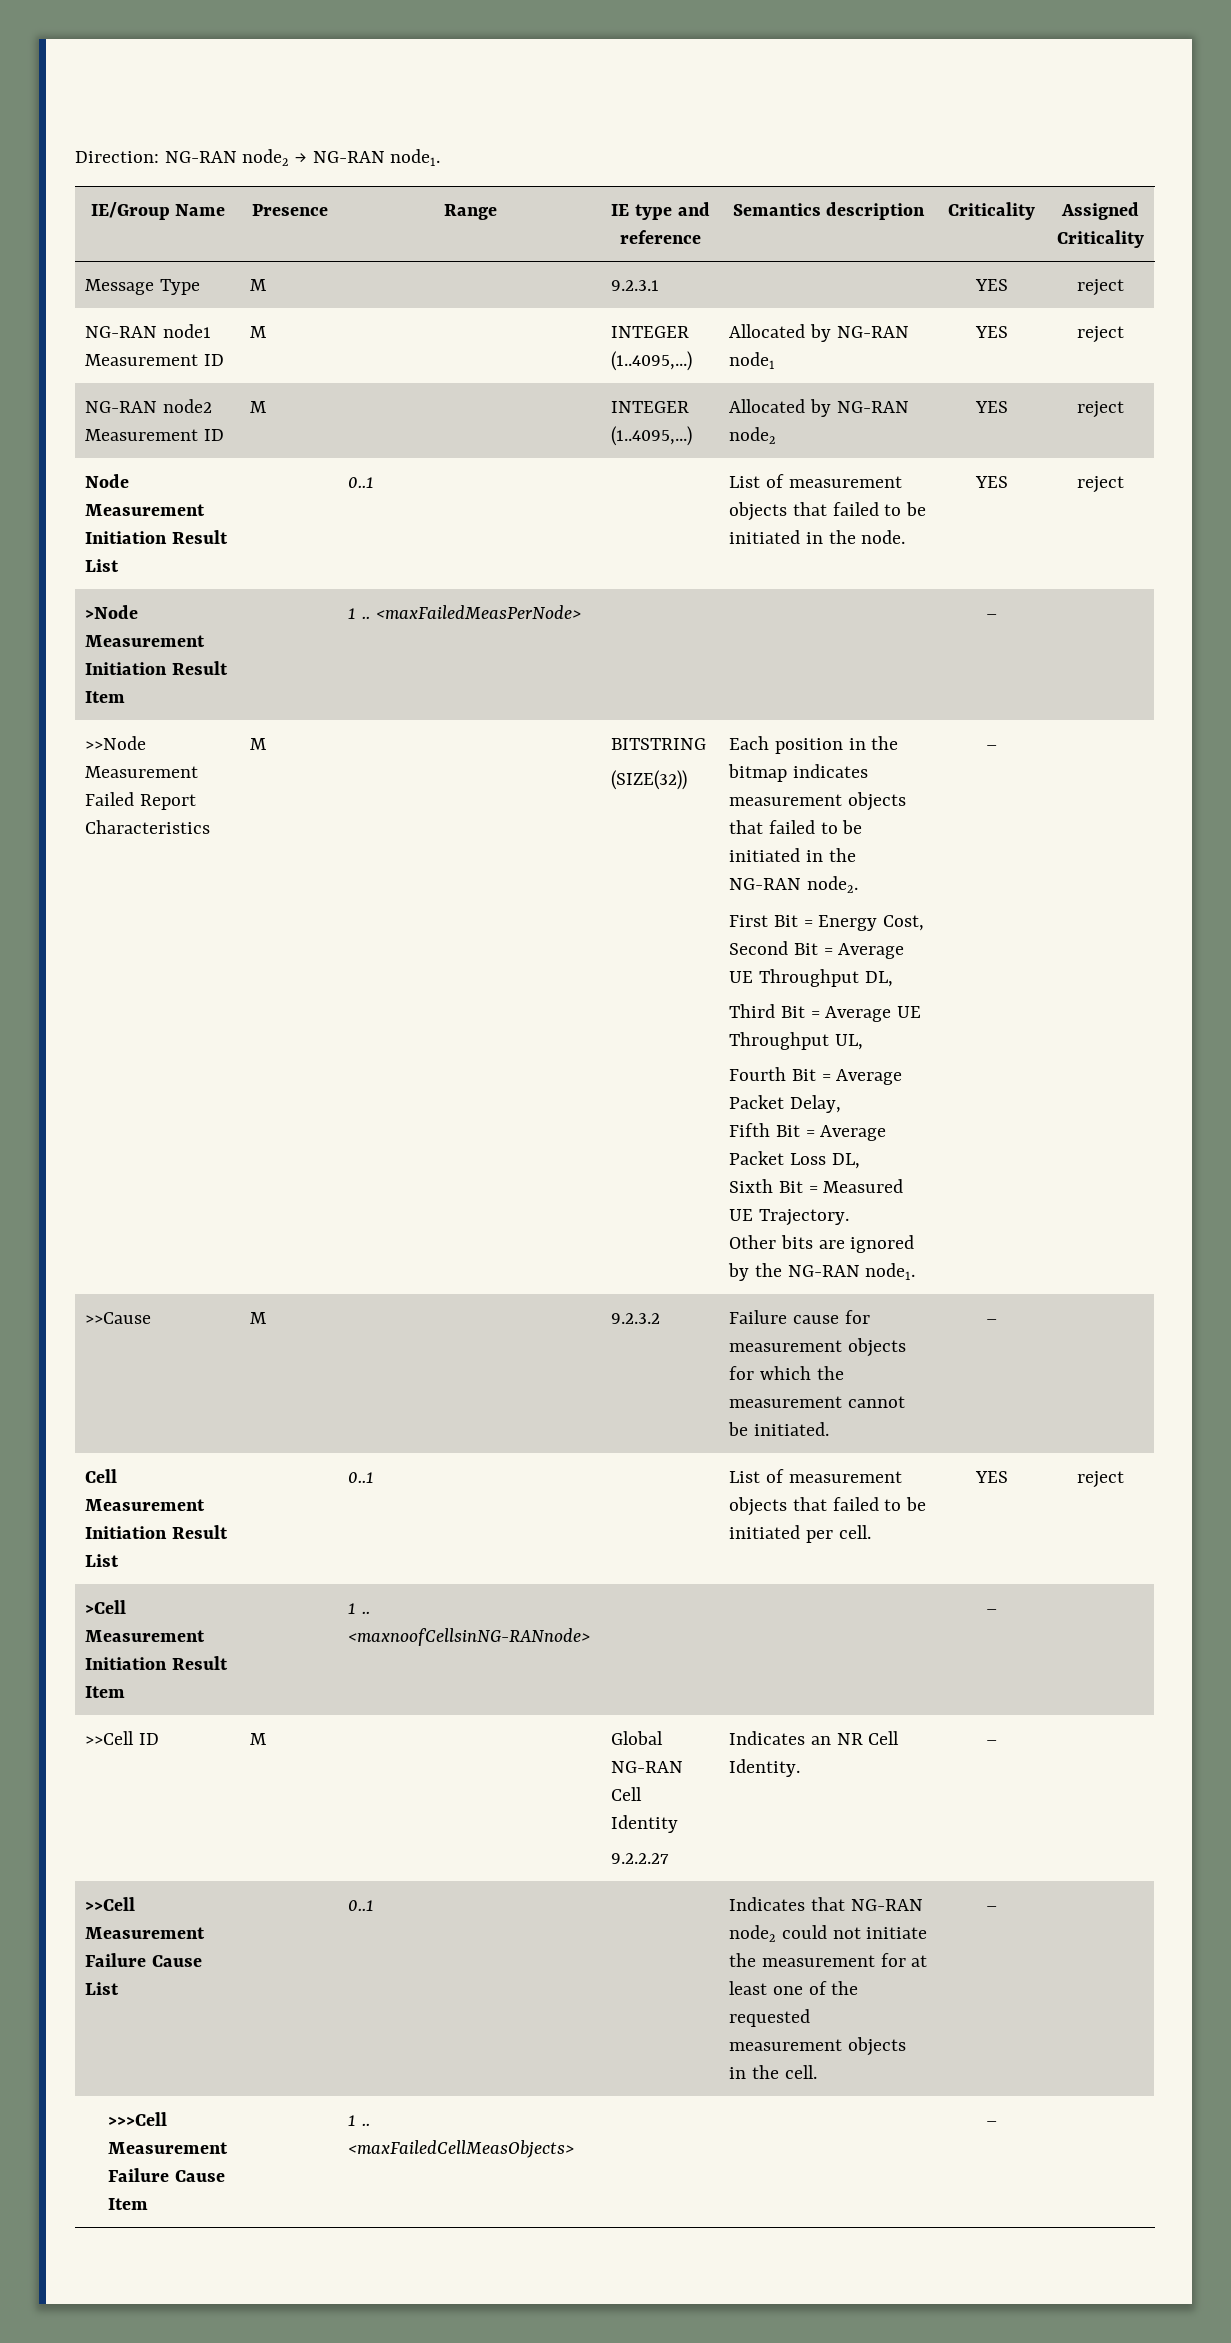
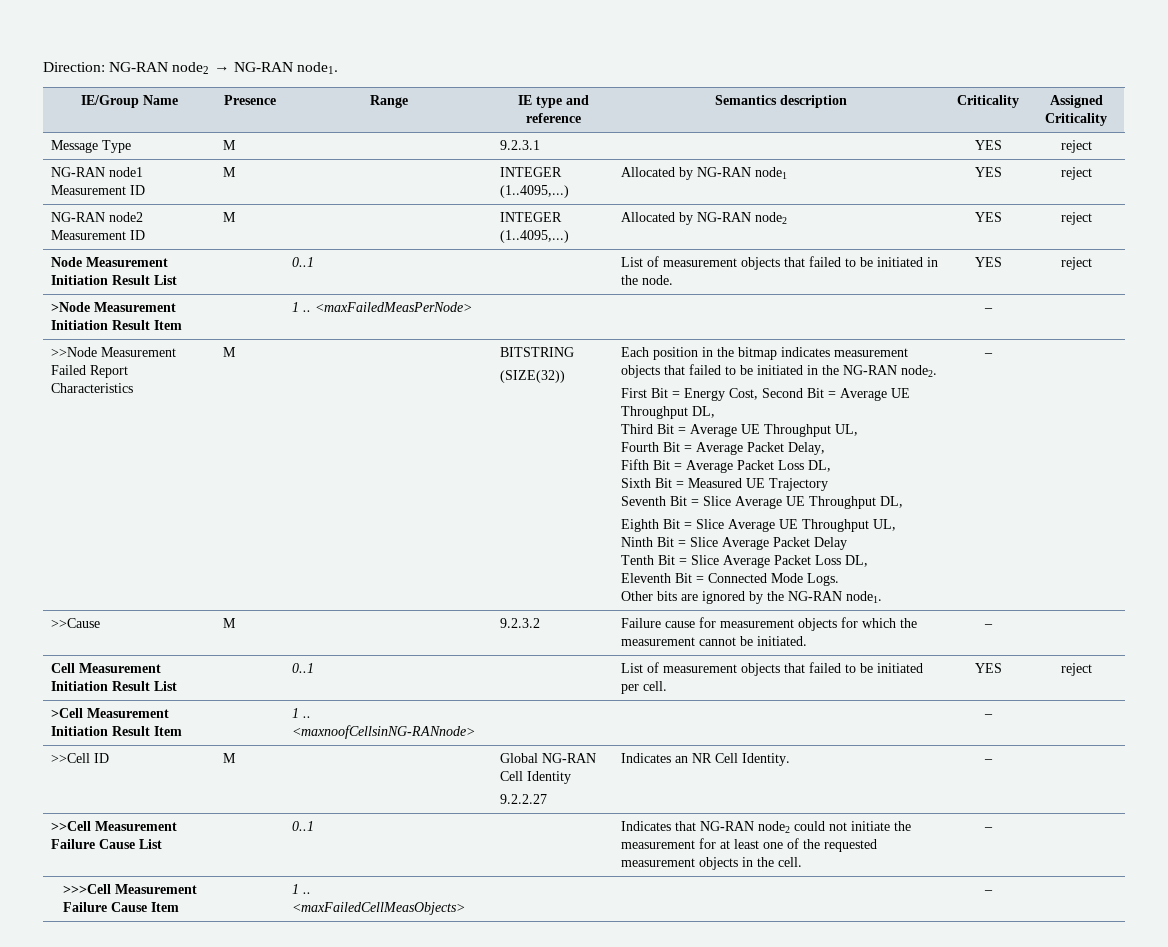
[758,1209,849,1226] Trajectory. -> [768,478,828,491] [620,496,903,509] [620,519,896,532] [620,537,847,550] [620,555,868,568] [620,573,839,586] Trajectory // Seventh Bit = Slice Average UE Throughput DL, // Eighth Bit = Slice Average UE Throughput UL, // Ninth Bit = Slice Average Packet Delay // Tenth Bit = Slice Average Packet Loss DL, // Eleventh Bit = Connected Mode Logs.

